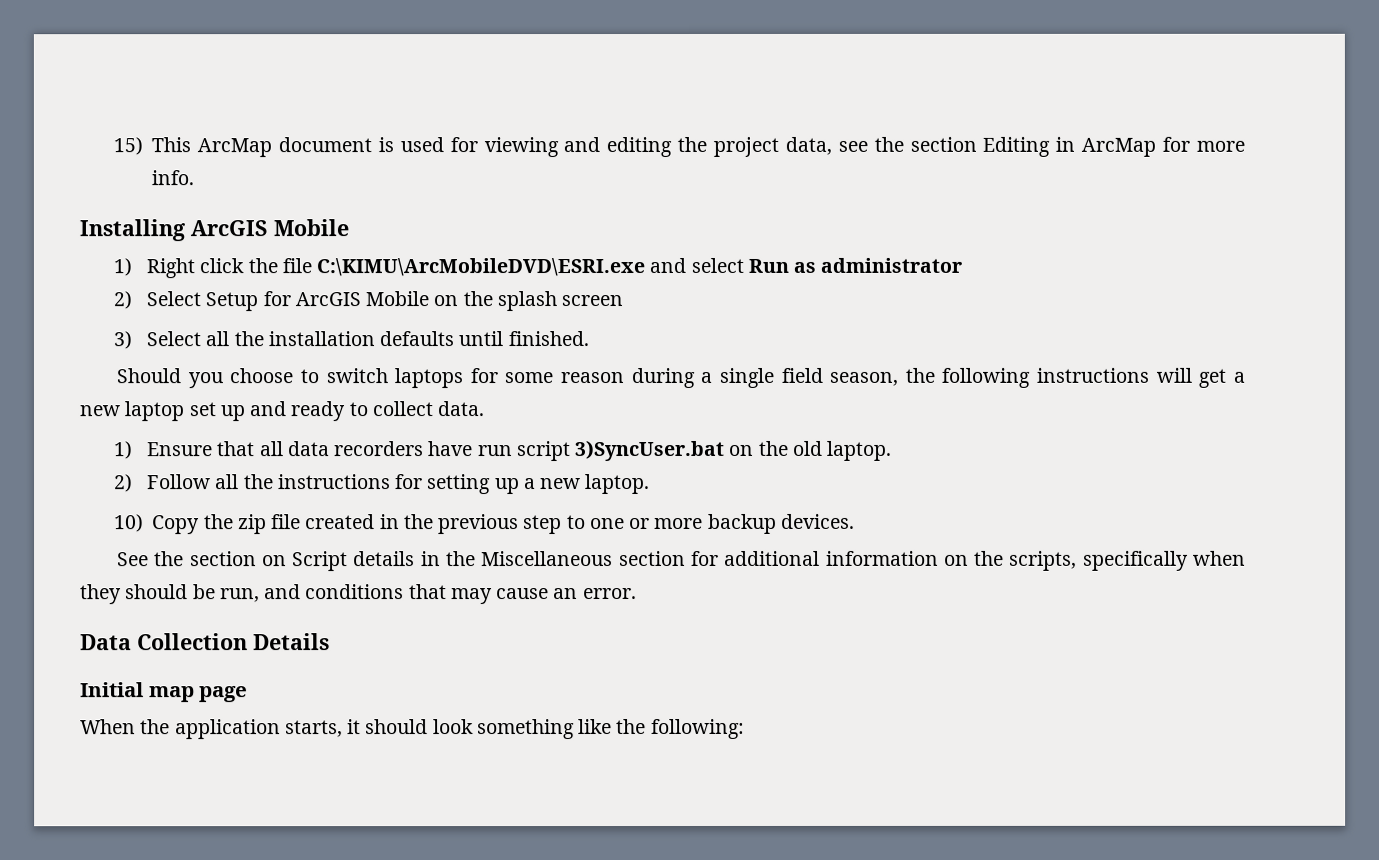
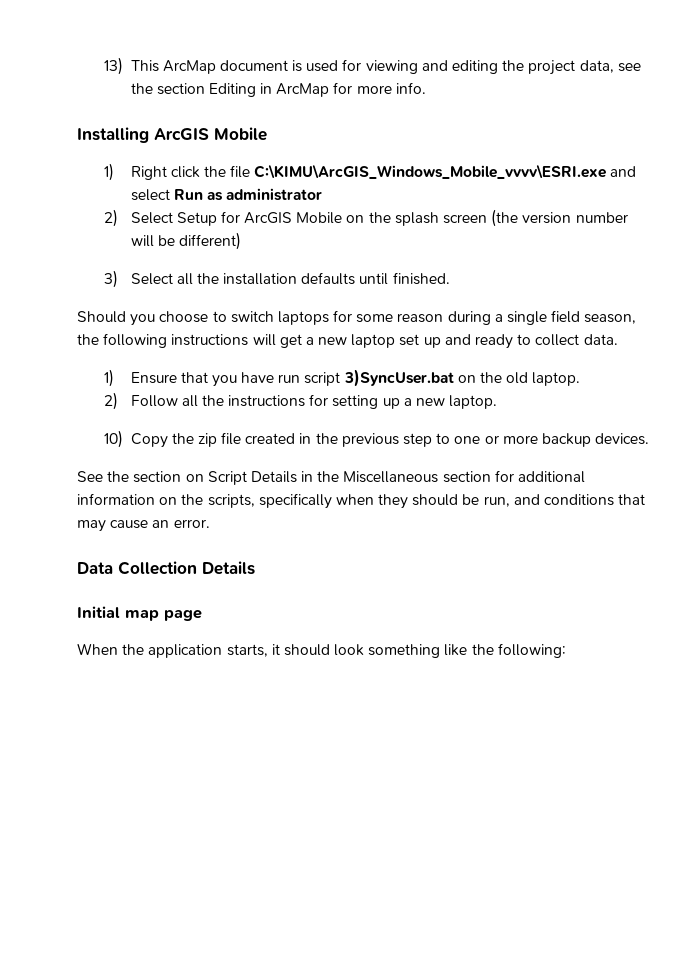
[112,137,143,156] 15) -> [103,57,123,75] 13)
[316,258,646,277] C:\KIMU\ArcMobileDVD\ESRI.exe -> [254,164,607,179] C:\KIMU\ArcGIS_Windows_Mobile_vvvv\ESRI.exe
(624, 301) none -> [491,209,628,227] [130,232,241,250] (the version number will be different)
[259,441,425,457] all data recorders -> [211,375,237,387] you
[353,551,416,567] details -> [250,471,297,483] Details

